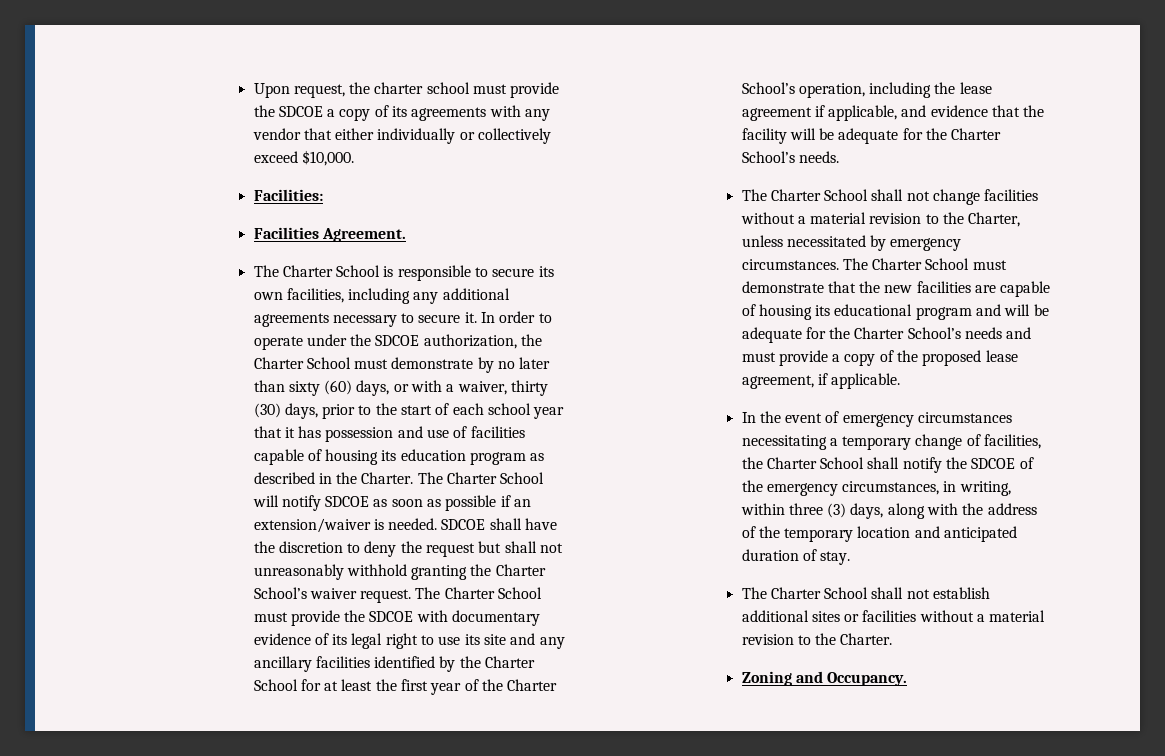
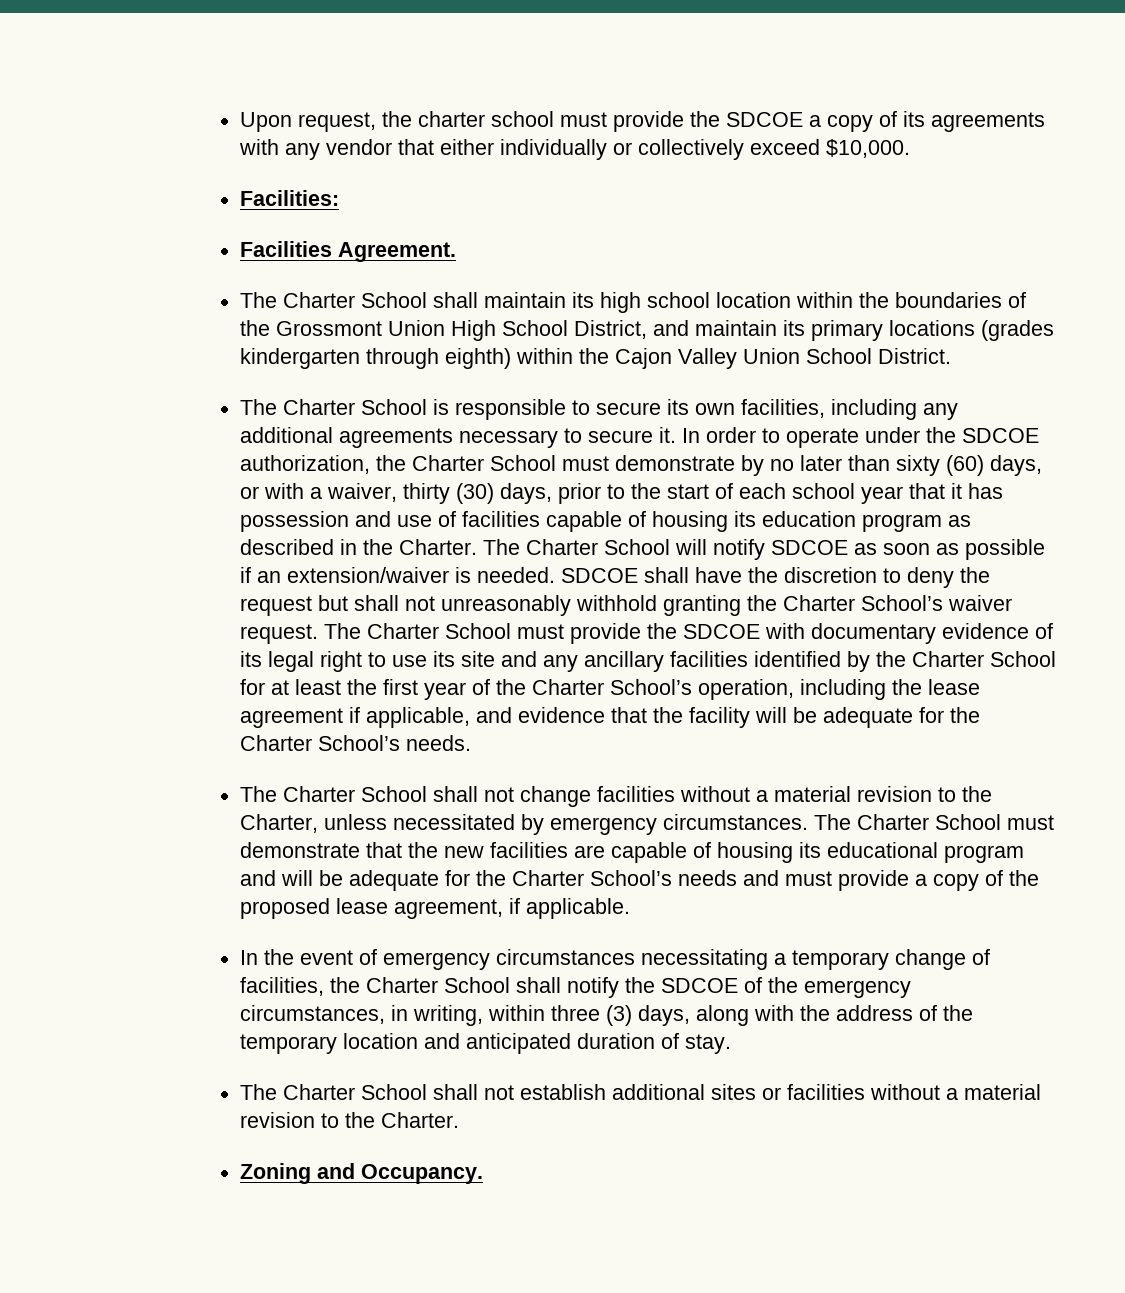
(406, 235) none -> [240,292,1027,313] [240,320,1055,341] [240,348,952,369] // The Charter School shall maintain its high school location within the boundaries of the Grossmont Union High School District, and maintain its primary locations (grades kindergarten through eighth) within the Cajon Valley Union School District.

